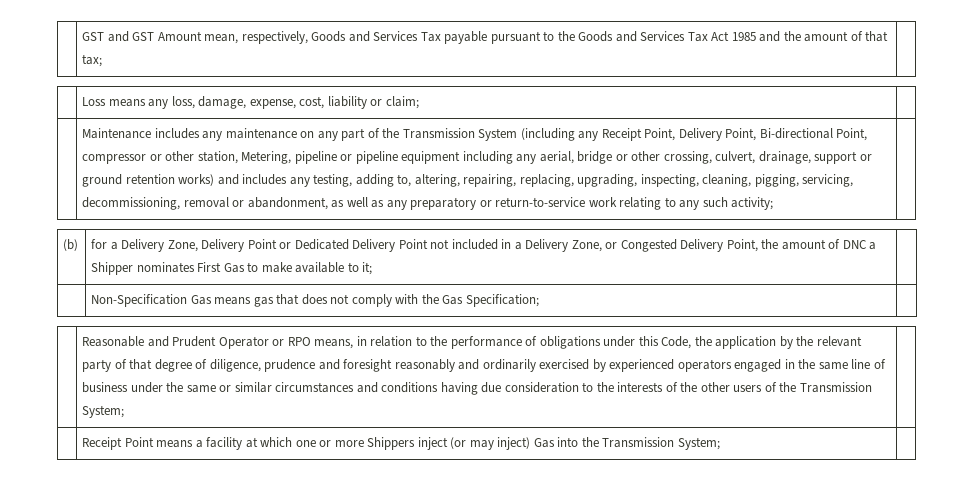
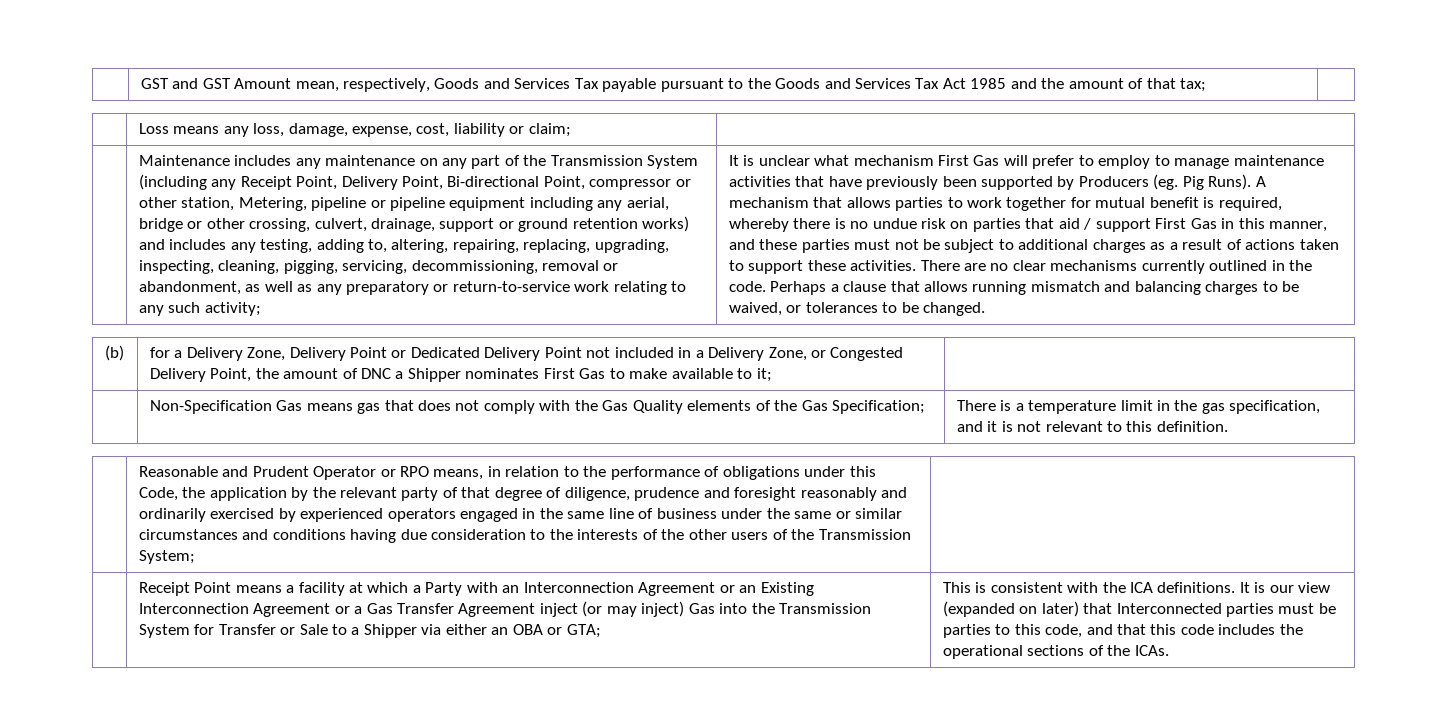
(774, 203) none -> [728,155,1324,169] [728,174,1266,190] [728,197,1282,211] [728,218,1328,232] [728,239,1339,253] [728,260,1313,274] [728,281,1300,295] [728,302,986,316] It is unclear what mechanism First Gas will prefer to employ to manage maintenance activities that have previously been supported by Producers (eg. Pig Runs). A mechanism that allows parties to work together for mutual benefit is required, whereby there is no undue risk on parties that aid / support First Gas in this manner, and these parties must not be subject to additional charges as a result of actions taken to support these activities. There are no clear mechanisms currently outlined in the code. Perhaps a clause that allows running mismatch and balancing charges to be waived, or tolerances to be changed.
[465,294,539,307] Specification; | -> [632,400,926,414] [956,400,1321,414] [956,421,1228,432] Quality elements of the Gas Specification; | There is a temperature limit in the gas specification, and it is not relevant to this definition.
[295,437,416,450] one or more Shippers -> [412,582,814,596] [138,603,536,617] a Party with an Interconnection Agreement or an Existing Interconnection Agreement or a Gas Transfer Agreement
[677,437,720,450] System; | -> [138,624,601,638] [942,582,1331,593] [942,601,1336,617] [942,624,1303,638] [942,645,1169,659] System for Transfer or Sale to a Shipper via either an OBA or GTA; | This is consistent with the ICA definitions. It is our view (expanded on later) that Interconnected parties must be parties to this code, and that this code includes the operational sections of the ICAs.

